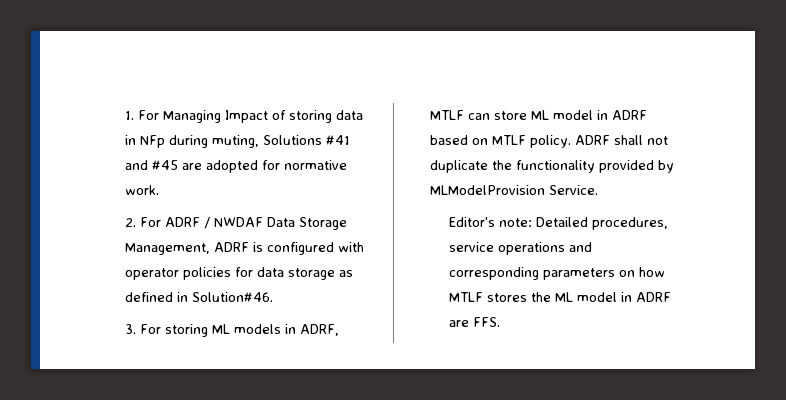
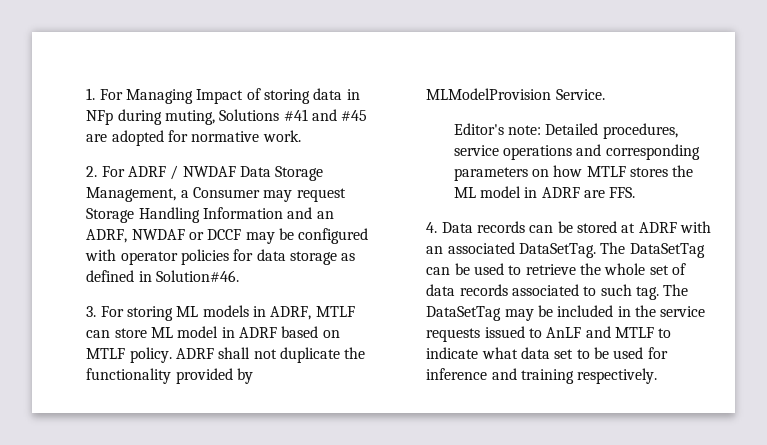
[213,242,263,252] ADRF is -> [180,187,346,202] [86,207,334,223] [86,228,294,244] a Consumer may request Storage Handling Information and an ADRF, NWDAF or DCCF may be
(501, 322) none -> [426,221,711,233] [426,242,705,258] [426,263,686,275] [426,284,689,300] [426,305,706,321] [426,326,672,342] [426,347,668,359] [426,368,658,384] // 4. Data records can be stored at ADRF with an associated DataSetTag. The DataSetTag can be used to retrieve the whole set of data records associated to such tag. The DataSetTag may be included in the service requests issued to AnLF and MTLF to indicate what data set to be used for inference and training respectively.

